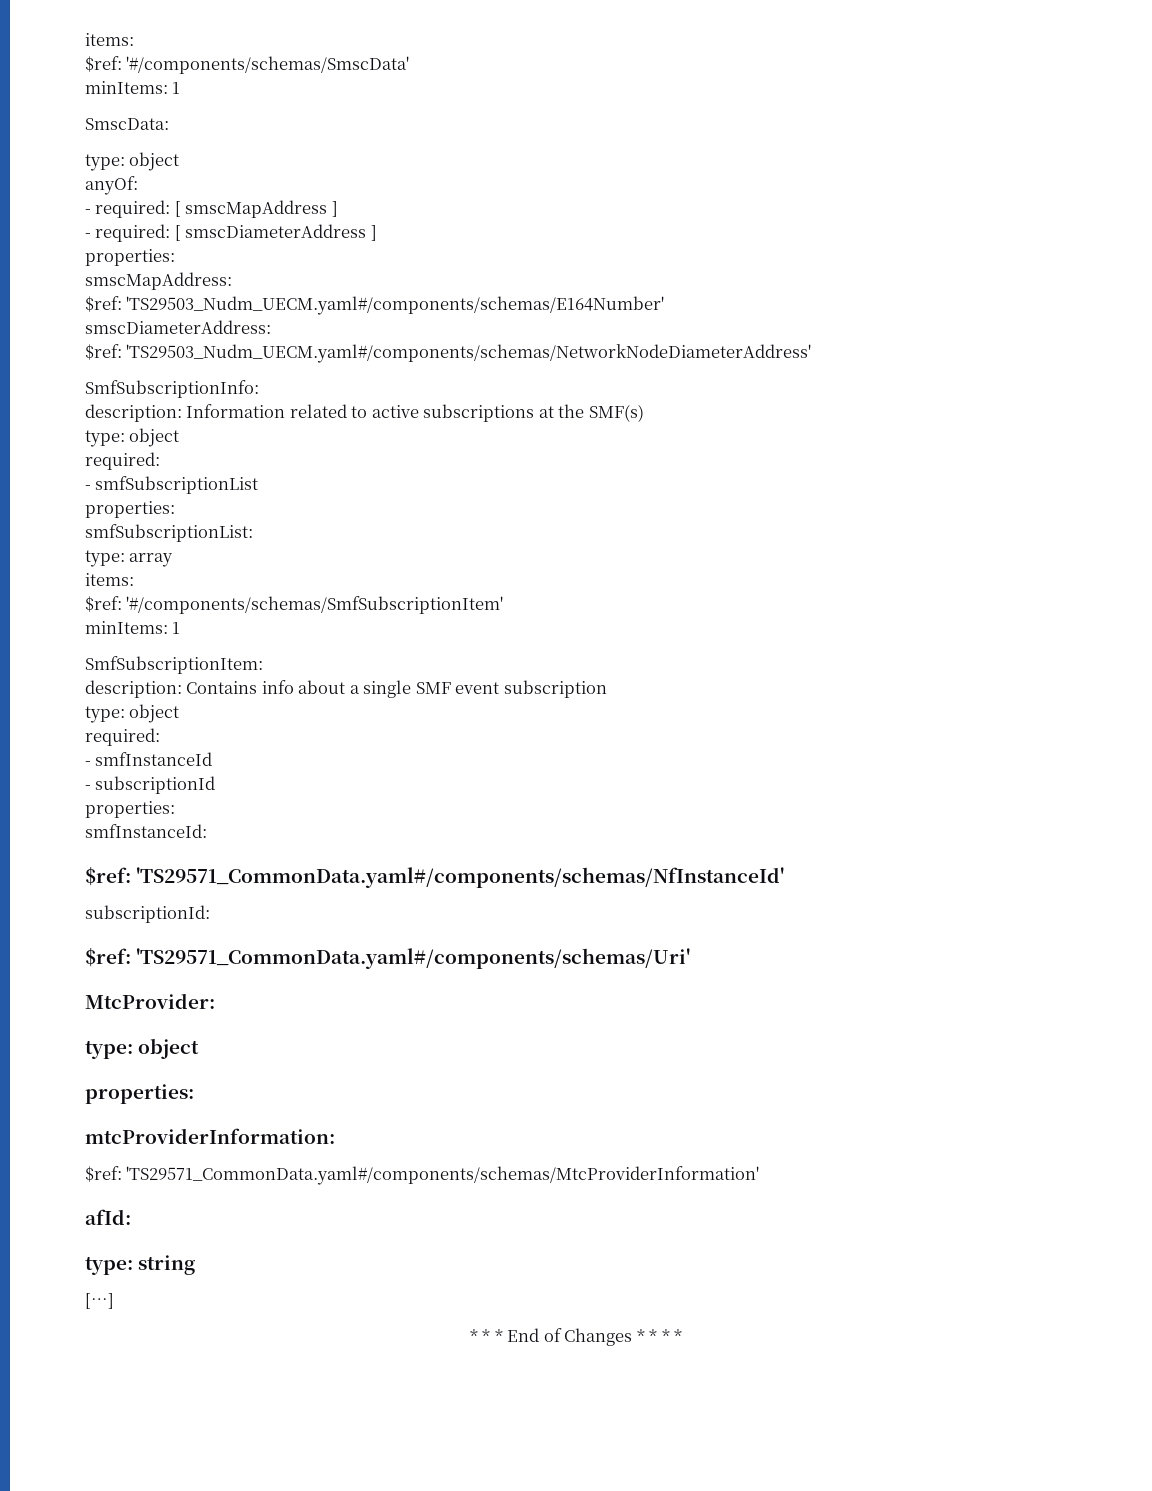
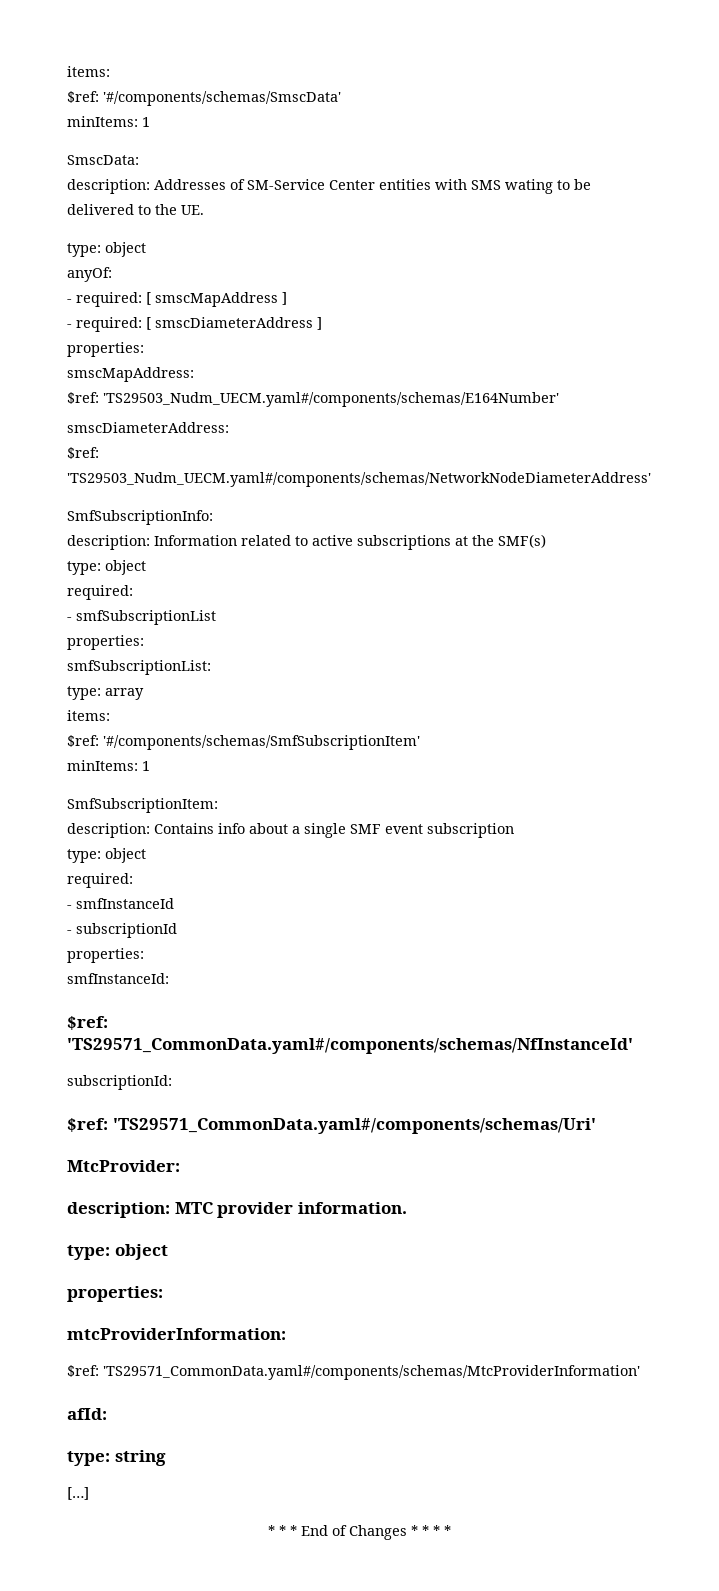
(169, 124) none -> [67,179,591,194] [67,204,204,215] // description: Addresses of SM-Service Center entities with SMS wating to be delivered to the UE.
(215, 1001) none -> [67,1202,407,1218] // description: MTC provider information.

